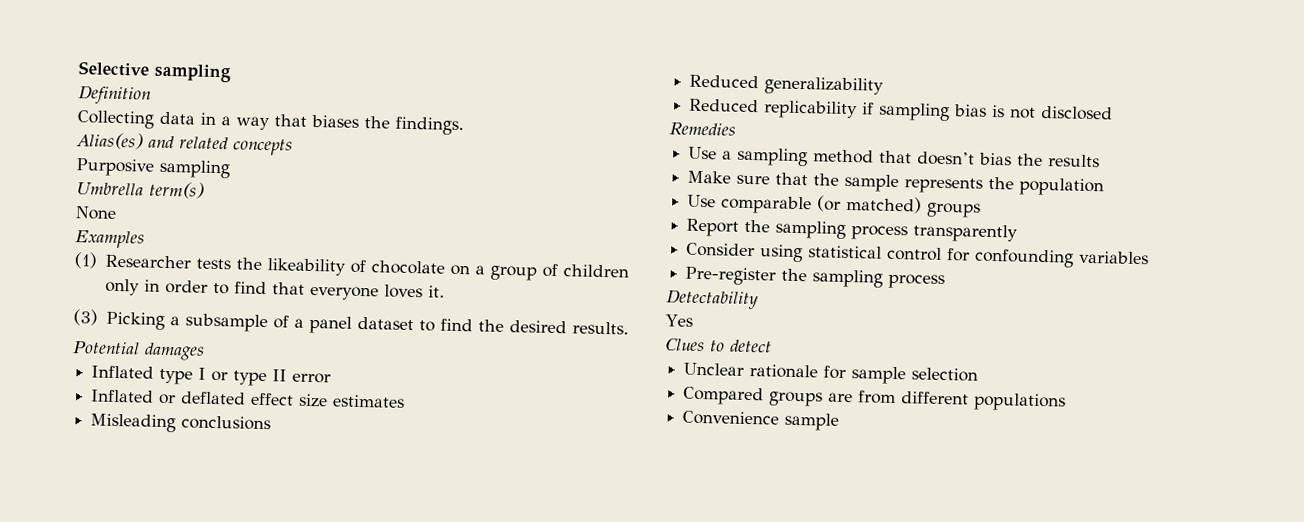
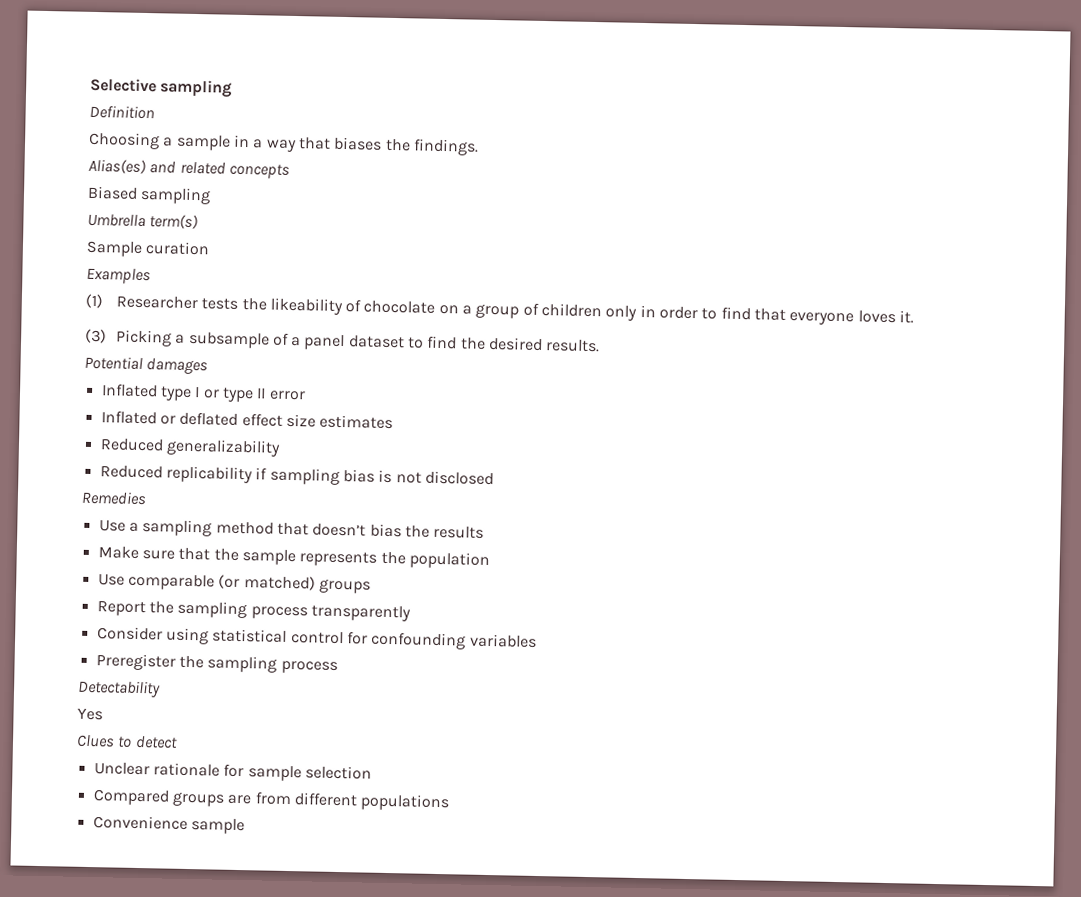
[77,110,195,129] Collecting data -> [88,131,231,151] Choosing a sample
[76,158,154,177] Purposive -> [87,185,138,200] Biased
[75,206,116,220] // None -> [86,240,211,257] // Sample curation
[90,413,272,433] // Misleading conclusions -> (394, 422) none
[685,266,777,286] Pre-register -> [95,653,176,671] Preregister

